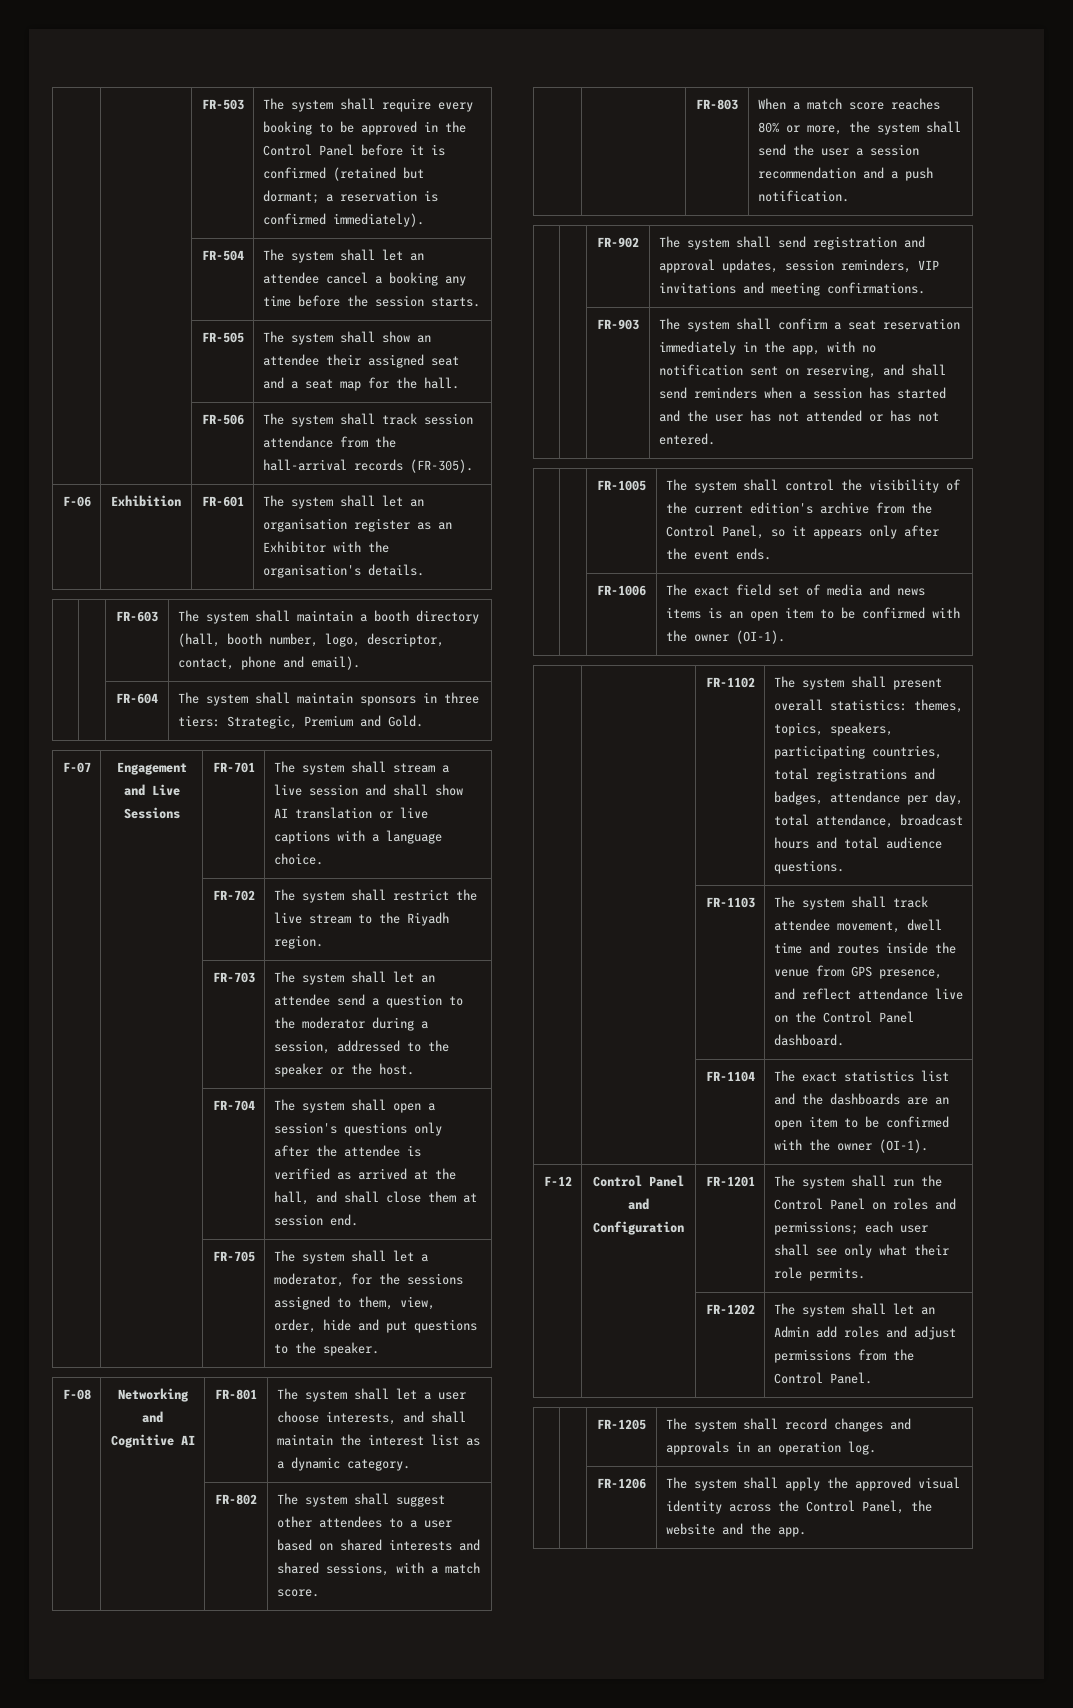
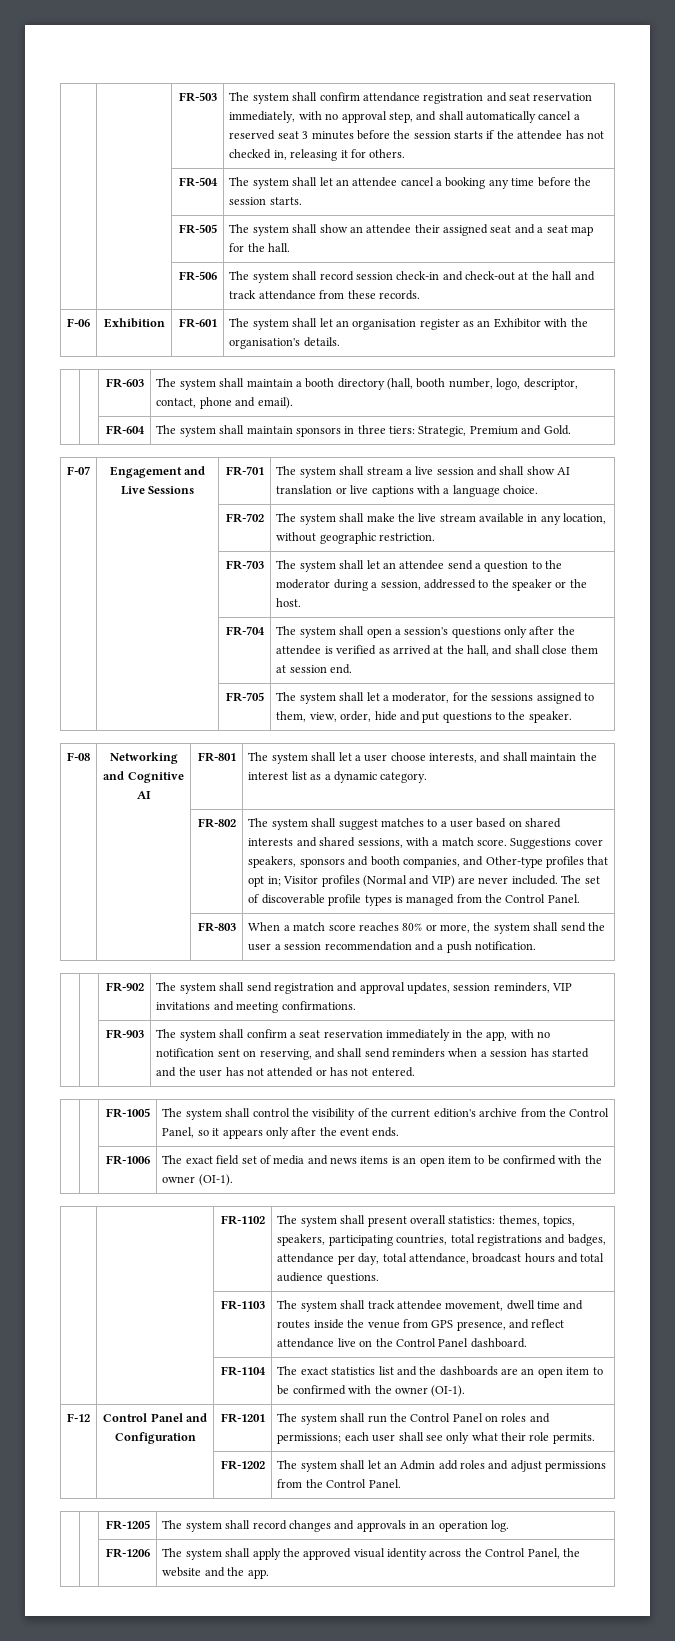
[381,98,473,112] [262,121,466,135] [262,144,445,156] [262,167,424,181] [262,190,438,204] [262,213,424,227] require every booking to be approved in the Control Panel before it is confirmed (retained but dormant; a reservation is confirmed immediately). -> [319,92,593,104] [229,111,580,123] [229,130,604,140] [229,149,406,161] confirm attendance registration and seat reservation immediately, with no approval step, and shall automatically cancel a reserved seat 3 minutes before the session starts if the attendee has not checked in, releasing it for others.
[381,413,473,425] [262,436,396,448] [262,459,473,473] track session attendance from the hall-arrival records (FR-305). -> [319,271,595,281] [229,290,420,300] record session check-in and check-out at the hall and track attendance from these records.
[392,889,449,901] restrict -> [366,513,395,522] make
[357,912,449,926] [273,935,323,949] to the Riyadh region. -> [479,513,607,525] [276,532,436,544] available in any location, without geographic restriction.
[276,1516,382,1528] other attendees -> [380,818,424,827] matches
(319, 1593) none -> [510,838,603,849] [248,856,609,868] [248,875,600,887] [248,894,580,906] Suggestions cover speakers, sponsors and booth companies, and Other-type profiles that opt in; Visitor profiles (Normal and VIP) are never included. The set of discoverable profile types is managed from the Control Panel.

